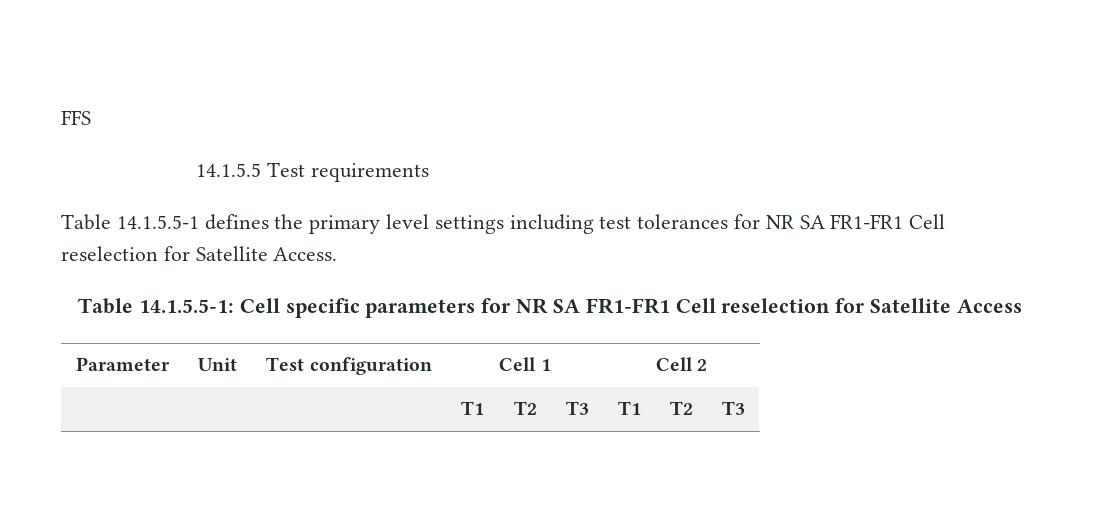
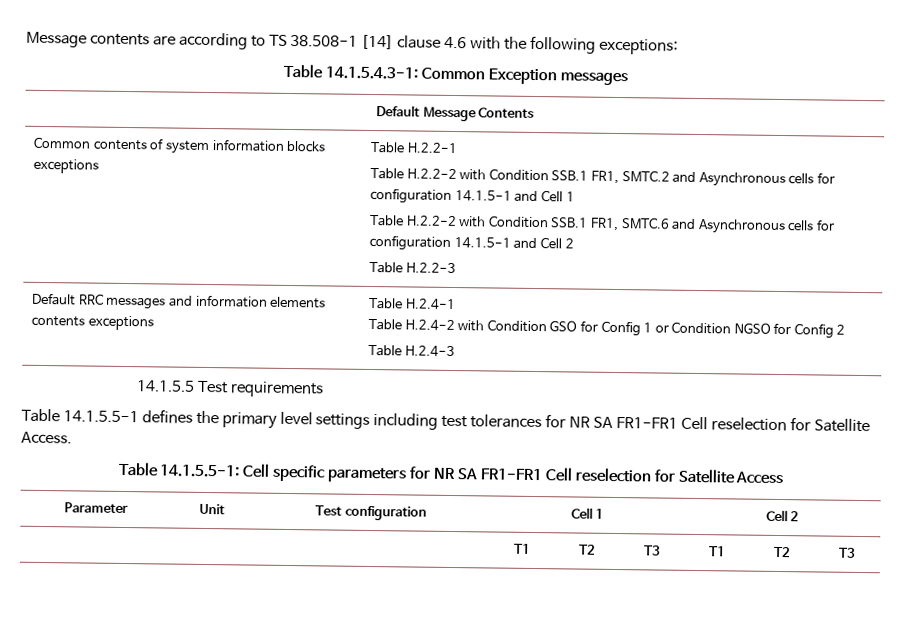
[61,110,91,125] FFS -> [26,31,678,55] [283,63,628,86] [375,105,535,122] [33,136,327,155] [33,158,100,174] [370,141,458,154] [370,167,835,188] [370,187,575,204] [370,214,835,235] [369,234,574,251] [369,261,456,274] [32,292,327,310] [31,315,154,331] [368,297,456,311] [368,318,846,339] [368,344,455,358] Message contents are according to TS 38.508-1 [14] clause 4.6 with the following exceptions: // Table 14.1.5.4.3-1: Common Exception messages // Default Message Contents // Common contents of system information blocks exceptions | Table H.2.2-1 // Table H.2.2-2 with Condition SSB.1 FR1, SMTC.2 and Asynchronous cells for configuration 14.1.5-1 and Cell 1 // Table H.2.2-2 with Condition SSB.1 FR1, SMTC.6 and Asynchronous cells for configuration 14.1.5-1 and Cell 2 // Table H.2.2-3 // Default RRC messages and information elements contents exceptions | Table H.2.4-1 // Table H.2.4-2 with Condition GSO for Config 1 or Condition NGSO for Config 2 // Table H.2.4-3

